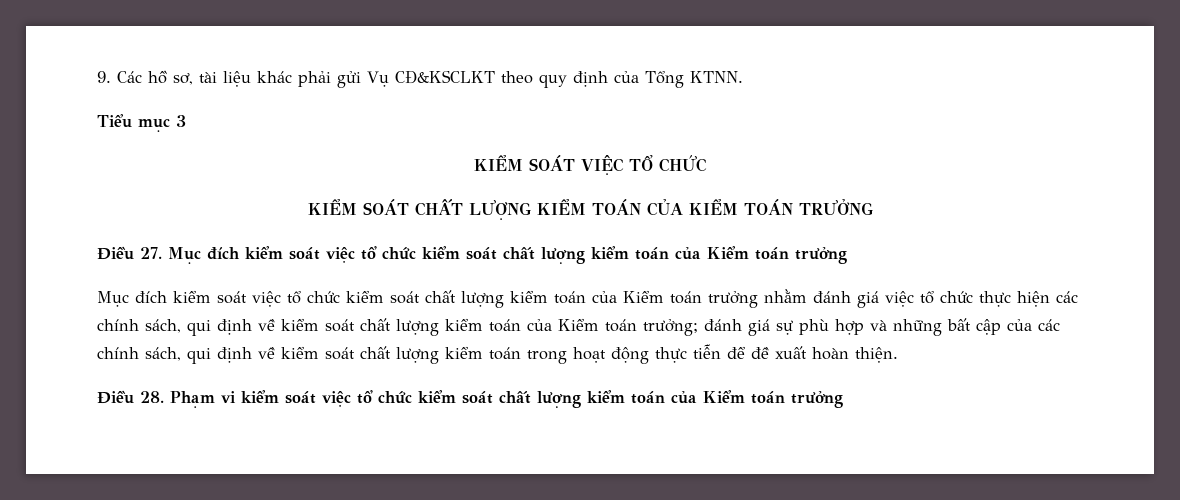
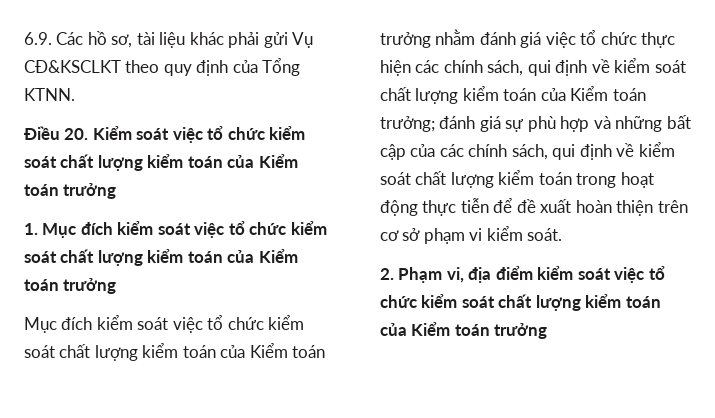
[97,71,111,83] 9. -> [24,32,52,45] 6.9.
[97,114,186,132] [474,155,707,175] [307,199,873,220] [97,246,162,260] Tiểu mục 3 // KIỂM SOÁT VIỆC TỔ CHỨC // KIỂM SOÁT CHẤT LƯỢNG KIỂM TOÁN CỦA KIỂM TOÁN TRƯỞNG // Điều 27. -> [23,126,306,143] [24,154,298,171] [24,183,117,199] [24,223,38,235] Điều 20. Kiểm soát việc tổ chức kiểm soát chất lượng kiểm toán của Kiểm toán trưởng // 1.
[855,347,898,363] [97,390,236,408] thiện. // Điều 28. Phạm vi -> [616,200,688,216] [380,226,563,244] [380,266,533,283] thiện trên cơ sở phạm vi kiểm soát. // 2. Phạm vi, địa điểm

